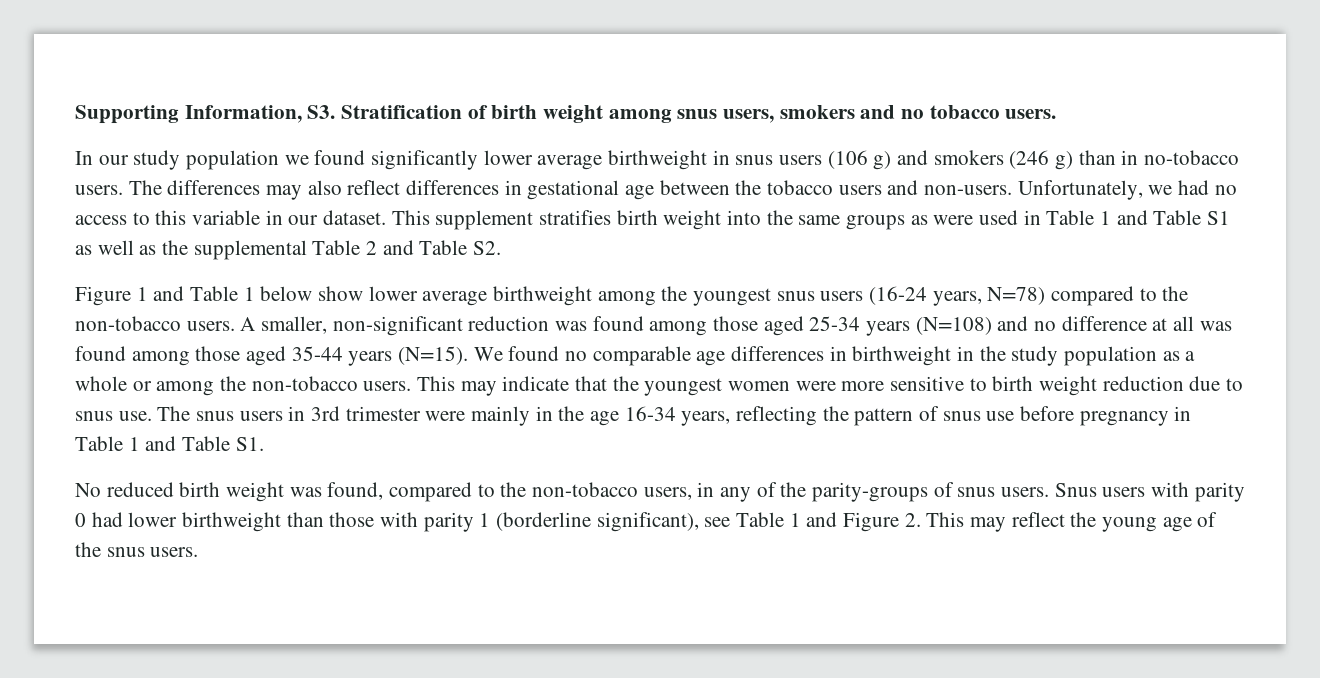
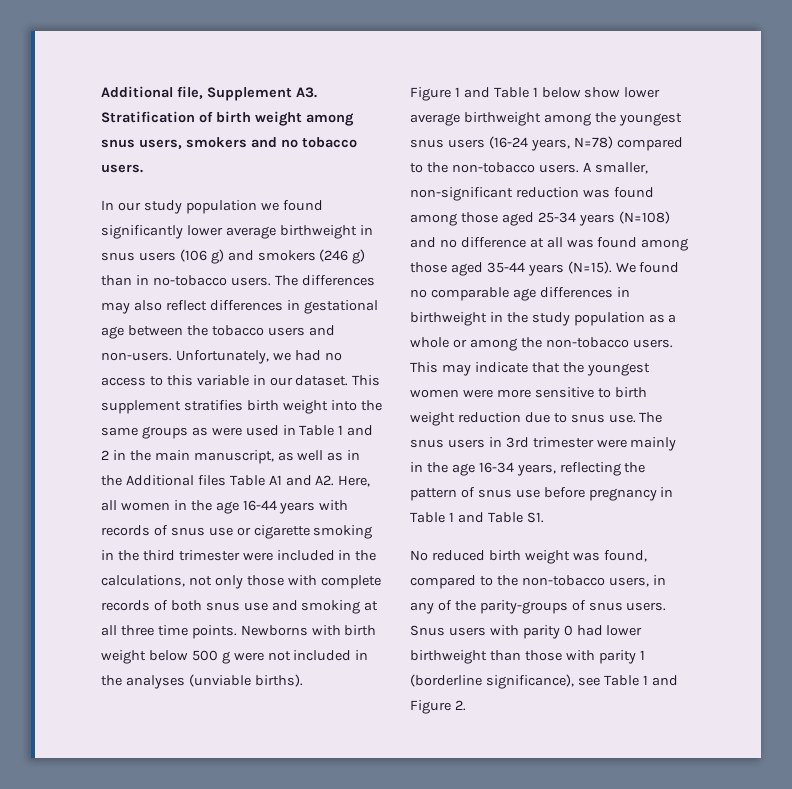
[75,105,336,124] Supporting Information, S3. -> [101,86,317,101] Additional file, Supplement A3.
[1153,210,1231,225] [75,240,502,260] Table S1 as well as the supplemental Table 2 and Table S2. -> [101,450,361,464] [101,475,371,487] [101,500,349,514] [101,525,373,539] [101,550,377,561] [101,575,381,589] [101,600,379,614] [101,625,377,639] [101,650,369,664] [101,674,303,689] 2 in the main manuscript, as well as in the Additional files Table A1 and A2. Here, all women in the age 16-44 years with records of snus use or cigarette smoking in the third trimester were included in the calculations, not only those with complete records of both snus use and smoking at all three time points. Newborns with birth weight below 500 g were not included in the analyses (unviable births).
[596,512,699,532] significant), -> [485,674,574,689] significance),
[926,512,1218,532] [75,542,199,557] This may reflect the young age of the snus users. -> (466, 705) none

